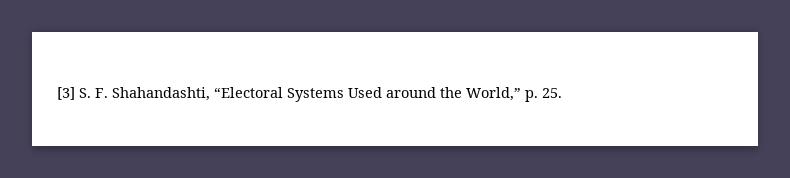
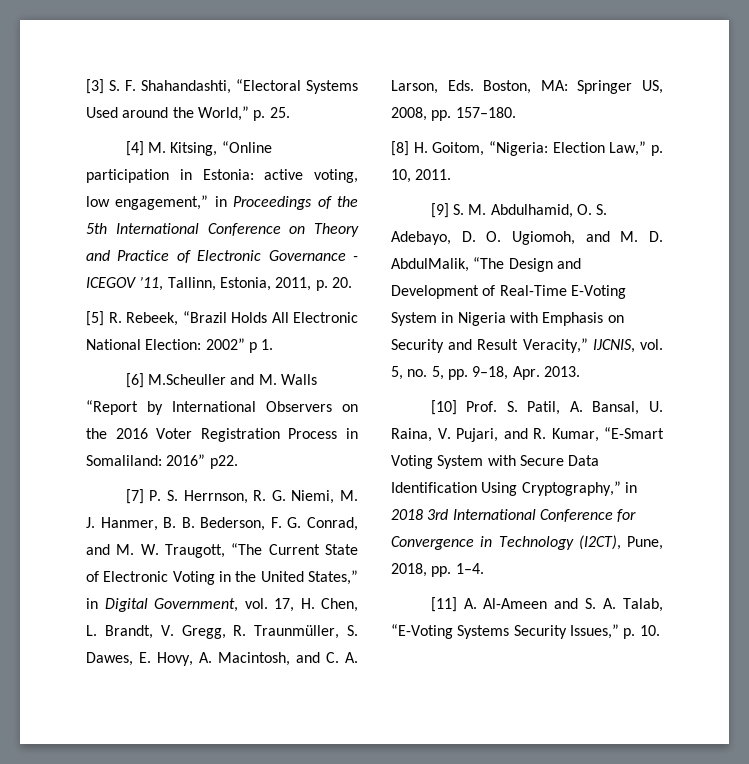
(562, 93) none -> [125,141,272,156] [86,169,358,183] [86,195,358,210] [86,223,359,237] [86,250,359,263] [86,276,352,291] [86,311,358,326] [86,338,274,353] [125,373,317,388] [86,400,358,415] [86,428,358,442] [86,454,238,469] [125,489,358,504] [86,517,358,531] [86,543,358,558] [86,570,358,585] [86,598,358,612] [86,625,359,639] [86,652,358,666] [391,80,663,94] [391,107,516,121] [391,141,663,156] [391,169,452,183] [430,203,608,218] [391,231,663,245] [391,257,581,272] [391,285,626,299] [391,312,624,326] [391,338,663,353] [391,366,580,380] [430,400,663,415] [391,427,664,442] [391,455,600,469] [391,481,637,496] [391,509,637,522] [391,535,663,550] [391,563,484,577] [430,597,663,612] [391,624,660,639] // [4] M. Kitsing, “Online participation in Estonia: active voting, low engagement,” in Proceedings of the 5th International Conference on Theory and Practice of Electronic Governance - ICEGOV ’11, Tallinn, Estonia, 2011, p. 20. // [5] R. Rebeek, “Brazil Holds All Electronic National Election: 2002” p 1. // [6] M.Scheuller and M. Walls “Report by International Observers on the 2016 Voter Registration Process in Somaliland: 2016” p22. // [7] P. S. Herrnson, R. G. Niemi, M. J. Hanmer, B. B. Bederson, F. G. Conrad, and M. W. Traugott, “The Current State of Electronic Voting in the United States,” in Digital Government, vol. 17, H. Chen, L. Brandt, V. Gregg, R. Traunmüller, S. Dawes, E. Hovy, A. Macintosh, and C. A. Larson, Eds. Boston, MA: Springer US, 2008, pp. 157–180. // [8] H. Goitom, “Nigeria: Election Law,” p. 10, 2011. // [9] S. M. Abdulhamid, O. S. Adebayo, D. O. Ugiomoh, and M. D. AbdulMalik, “The Design and Development of Real-Time E-Voting System in Nigeria with Emphasis on Security and Result Veracity,” IJCNIS, vol. 5, no. 5, pp. 9–18, Apr. 2013. // [10] Prof. S. Patil, A. Bansal, U. Raina, V. Pujari, and R. Kumar, “E-Smart Voting System with Secure Data Identification Using Cryptography,” in 2018 3rd International Conference for Convergence in Technology (I2CT), Pune, 2018, pp. 1–4. // [11] A. Al-Ameen and S. A. Talab, “E-Voting Systems Security Issues,” p. 10.

